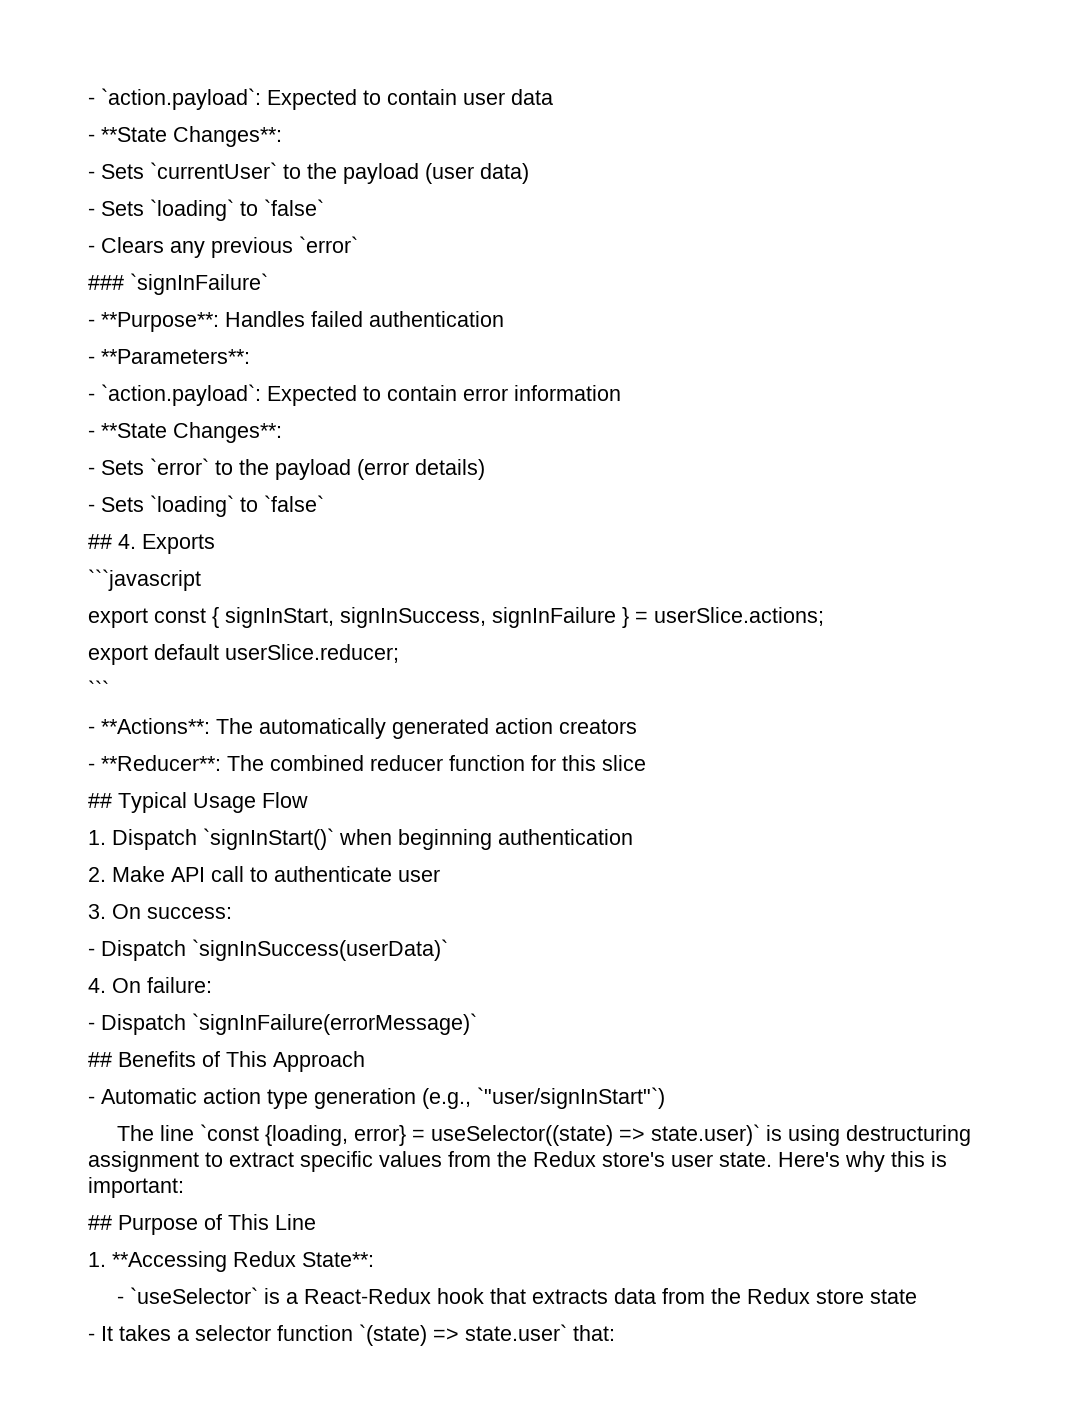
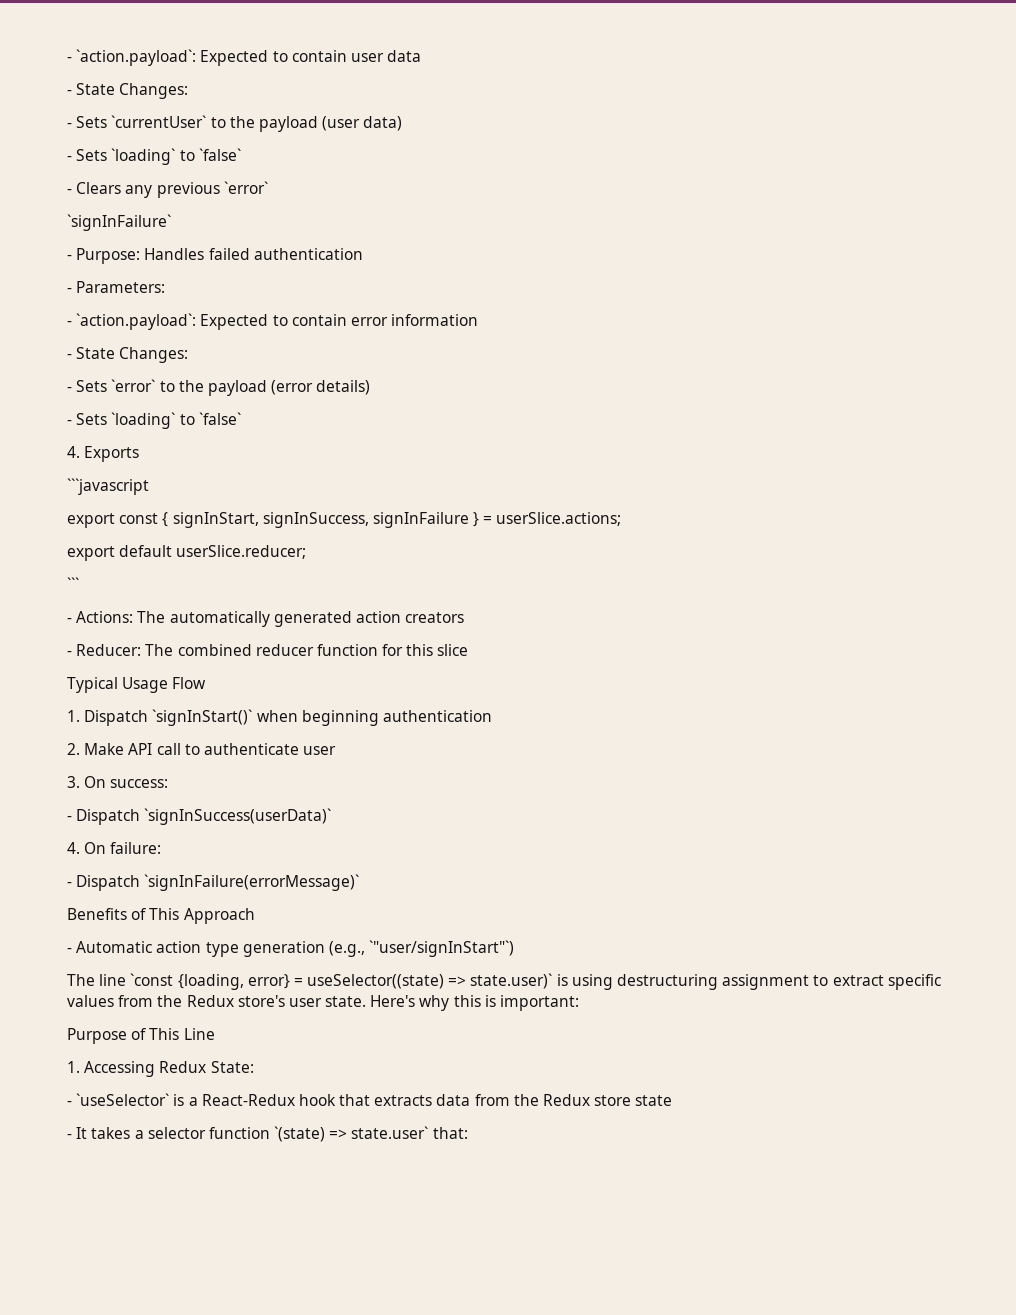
[101,126,282,147] **State Changes**: -> [76,83,189,99] State Changes:
[88,275,124,290] ### -> (268, 187) none
[101,312,219,332] **Purpose**: -> [76,248,141,264] Purpose:
[101,349,250,364] **Parameters**: -> [76,281,166,293] Parameters:
[101,422,282,443] **State Changes**: -> [76,347,189,363] State Changes:
[88,534,112,549] ## -> (241, 418) none
[101,718,210,734] **Actions**: -> [76,611,134,623] Actions:
[101,755,221,771] **Reducer**: -> [76,644,142,656] Reducer:
[88,793,112,808] ## -> (469, 650) none
[88,1052,112,1067] ## -> (360, 882) none
[88,1215,112,1230] ## -> (580, 1003) none
[112,1251,374,1272] **Accessing Redux State**: -> [84,1061,254,1077] Accessing Redux State:

